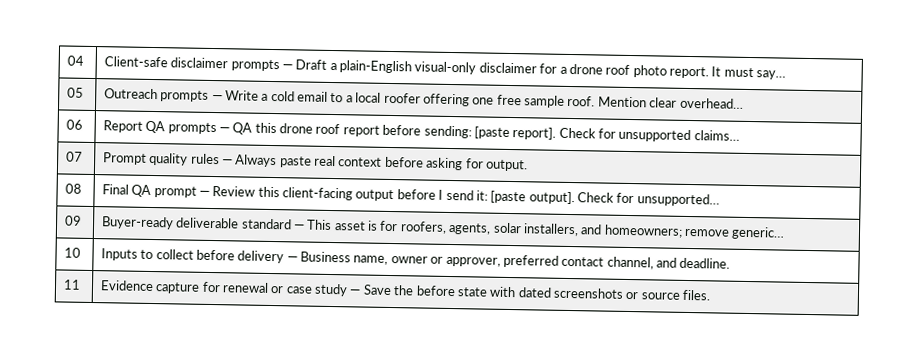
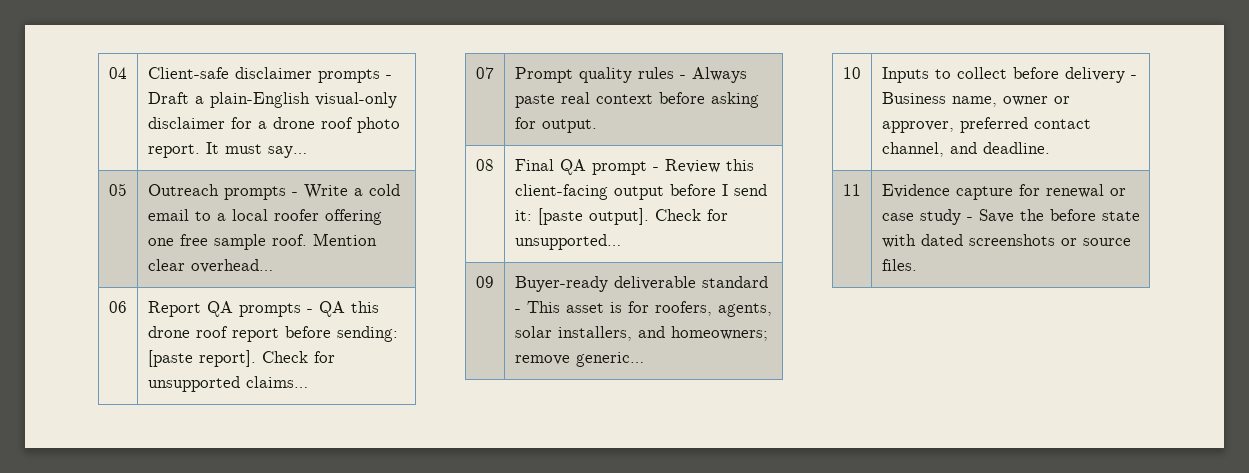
[281,64,293,70] — -> [385,75,392,79] -
[211,94,223,101] — -> [291,192,298,196] -
[218,127,230,133] — -> [306,309,313,313] -
[221,159,233,165] — -> [679,75,686,79] -
[198,190,210,196] — -> [652,167,659,171] -
[292,224,305,230] — -> [514,309,521,313] -
[286,256,298,262] — -> [1130,75,1137,79] -
[349,289,361,295] — -> [966,217,973,221] -

